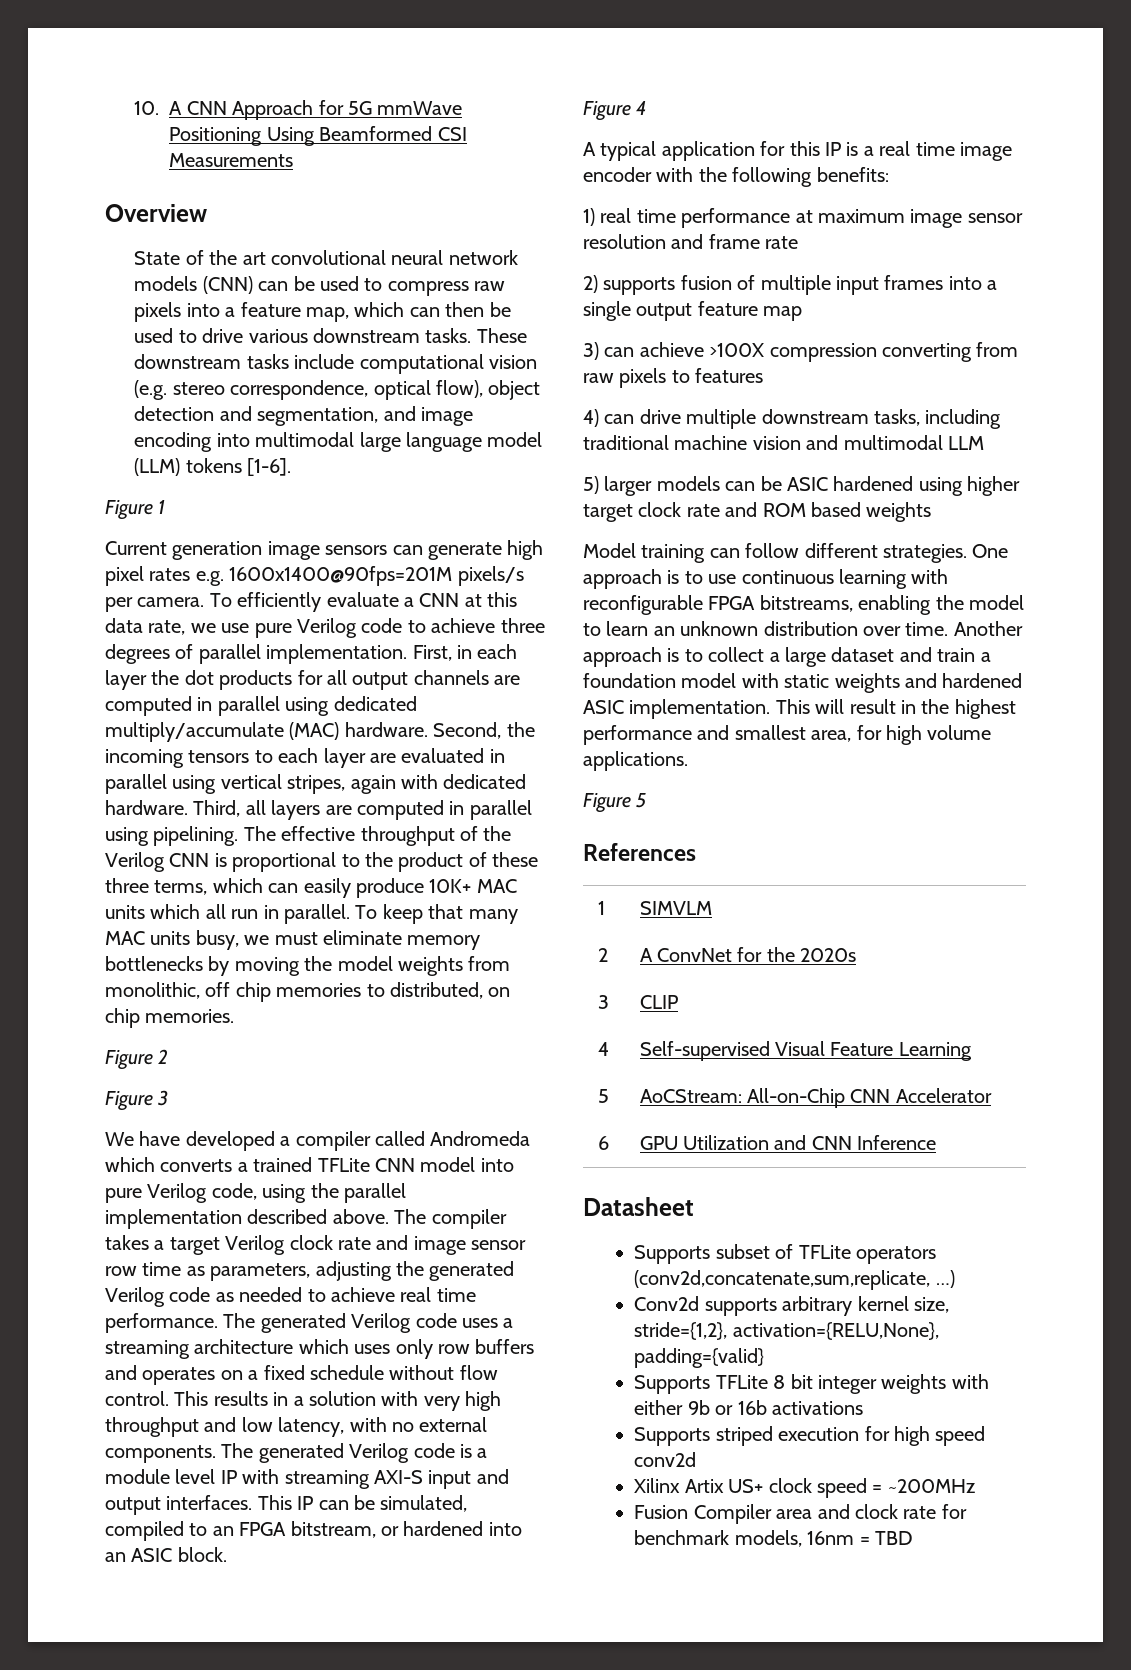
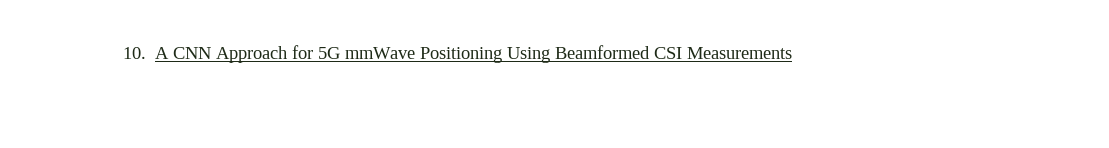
[105,204,207,222] [134,250,518,265] [134,276,506,296] [134,302,511,322] [134,328,527,343] [134,354,538,374] [134,380,541,400] [134,406,474,426] [134,432,543,452] [134,458,292,476] [105,500,166,520] [105,540,544,560] [105,566,524,586] [105,592,518,612] [105,618,545,638] [105,644,518,664] [105,670,521,690] [105,696,417,716] [105,722,535,742] [105,748,505,768] [105,774,527,794] [105,800,532,820] [105,826,512,846] [105,852,539,872] [105,878,517,898] [105,904,518,924] [105,930,481,950] [105,956,511,976] [105,982,511,1002] [105,1008,235,1028] [105,1049,169,1070] [105,1090,169,1111] [105,1131,531,1151] [105,1157,514,1172] [105,1183,406,1203] [105,1209,507,1229] [105,1235,527,1255] [105,1261,515,1281] [105,1287,476,1307] [105,1313,514,1333] [105,1339,535,1359] [105,1365,498,1385] [105,1391,502,1411] [105,1417,488,1437] [105,1443,488,1463] [105,1469,509,1489] [105,1495,468,1515] [105,1521,522,1541] [105,1547,227,1562] [583,101,648,121] [583,141,1012,161] [583,167,889,187] [583,208,1023,228] [583,234,799,249] [583,275,998,295] [583,301,803,321] [583,342,1019,362] [583,368,764,388] [583,409,1002,429] [583,435,984,450] [583,476,1021,496] [583,502,932,522] [583,543,1009,563] [583,569,949,589] [583,595,1024,615] [583,621,1023,636] [583,647,991,667] [583,673,1023,693] [583,699,1016,719] [583,725,992,745] [583,751,688,771] [583,793,647,813] [583,843,696,861] [597,901,605,915] [639,901,712,915] [597,948,608,962] [639,947,857,962] [597,995,609,1009] [639,995,678,1009] [597,1042,609,1056] [639,1041,972,1061] [597,1089,609,1103] [639,1088,992,1108] [597,1136,609,1150] [639,1135,937,1150] [583,1197,694,1216] [634,1244,937,1264] [634,1270,955,1290] [634,1296,950,1316] [634,1322,939,1340] [634,1348,765,1368] [634,1374,989,1394] [634,1400,864,1415] [634,1426,986,1446] [634,1452,697,1467] [634,1478,975,1498] [634,1504,967,1524] [634,1530,914,1547] // Overview // State of the art convolutional neural network models (CNN) can be used to compress raw pixels into a feature map, which can then be used to drive various downstream tasks. These downstream tasks include computational vision (e.g. stereo correspondence, optical flow), object detection and segmentation, and image encoding into multimodal large language model (LLM) tokens [1-6]. // Figure 1 // Current generation image sensors can generate high pixel rates e.g. 1600x1400@90fps=201M pixels/s per camera. To efficiently evaluate a CNN at this data rate, we use pure Verilog code to achieve three degrees of parallel implementation. First, in each layer the dot products for all output channels are computed in parallel using dedicated multiply/accumulate (MAC) hardware. Second, the incoming tensors to each layer are evaluated in parallel using vertical stripes, again with dedicated hardware. Third, all layers are computed in parallel using pipelining. The effective throughput of the Verilog CNN is proportional to the product of these three terms, which can easily produce 10K+ MAC units which all run in parallel. To keep that many MAC units busy, we must eliminate memory bottlenecks by moving the model weights from monolithic, off chip memories to distributed, on chip memories. // Figure 2 // Figure 3 // We have developed a compiler called Andromeda which converts a trained TFLite CNN model into pure Verilog code, using the parallel implementation described above. The compiler takes a target Verilog clock rate and image sensor row time as parameters, adjusting the generated Verilog code as needed to achieve real time performance. The generated Verilog code uses a streaming architecture which uses only row buffers and operates on a fixed schedule without flow control. This results in a solution with very high throughput and low latency, with no external components. The generated Verilog code is a module level IP with streaming AXI-S input and output interfaces. This IP can be simulated, compiled to an FPGA bitstream, or hardened into an ASIC block. // Figure 4 // A typical application for this IP is a real time image encoder with the following benefits: // 1) real time performance at maximum image sensor resolution and frame rate // 2) supports fusion of multiple input frames into a single output feature map // 3) can achieve >100X compression converting from raw pixels to features // 4) can drive multiple downstream tasks, including traditional machine vision and multimodal LLM // 5) larger models can be ASIC hardened using higher target clock rate and ROM based weights // Model training can follow different strategies. One approach is to use continuous learning with reconfigurable FPGA bitstreams, enabling the model to learn an unknown distribution over time. Another approach is to collect a large dataset and train a foundation model with static weights and hardened ASIC implementation. This will result in the highest performance and smallest area, for high volume applications. // Figure 5 // References // 1 | SIMVLM // 2 | A ConvNet for the 2020s // 3 | CLIP // 4 | Self-supervised Visual Feature Learning // 5 | AoCStream: All-on-Chip CNN Accelerator // 6 | GPU Utilization and CNN Inference // Datasheet // Supports subset of TFLite operators (conv2d,concatenate,sum,replicate, …) // Conv2d supports arbitrary kernel size, stride={1,2}, activation={RELU,None}, padding={valid} // Supports TFLite 8 bit integer weights with either 9b or 16b activations // Supports striped execution for high speed conv2d // Xilinx Artix US+ clock speed = ~200MHz // Fusion Compiler area and clock rate for benchmark models, 16nm = TBD -> (793, 53) none

